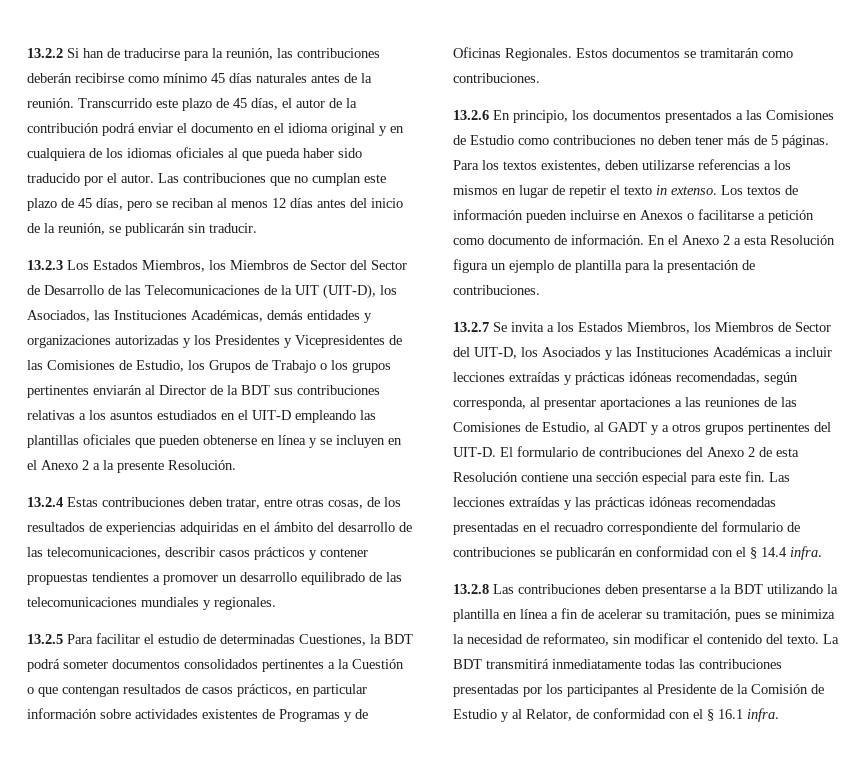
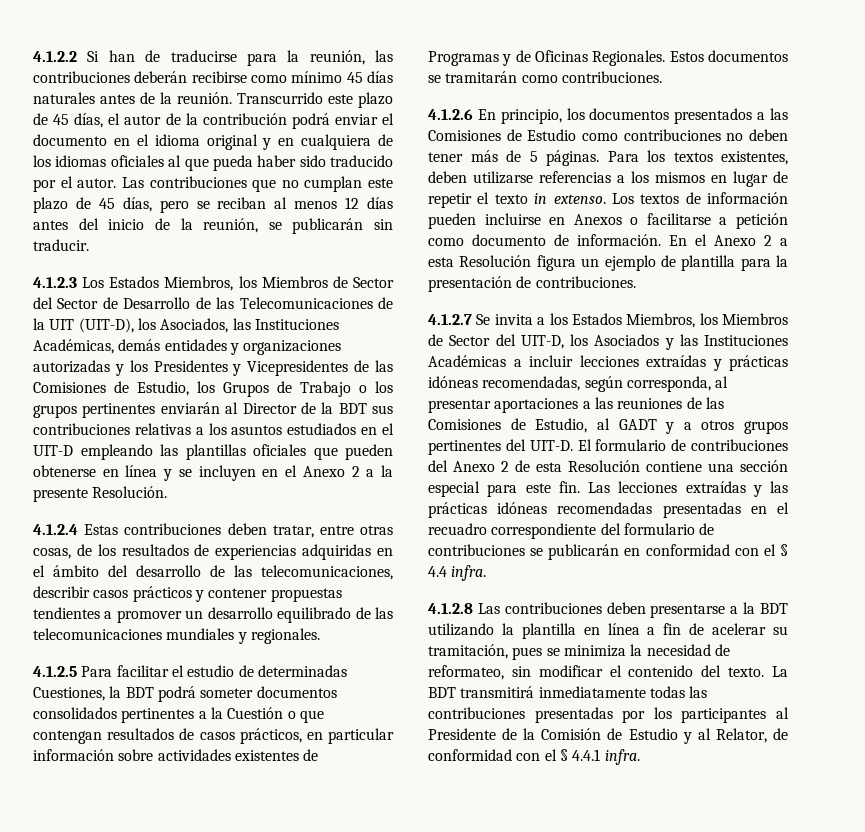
[27,48,63,58] 13.2.2 -> [33,51,77,62] 4.1.2.2
[27,260,63,270] 13.2.3 -> [33,277,77,288] 4.1.2.3
[27,497,63,507] 13.2.4 -> [33,524,78,535] 4.1.2.4
[27,634,63,644] 13.2.5 -> [33,666,77,677] 4.1.2.5
[453,110,489,120] 13.2.6 -> [428,109,473,120] 4.1.2.6
[453,322,489,332] 13.2.7 -> [428,314,472,325] 4.1.2.7
[761,547,787,557] 14.4 -> [428,566,447,577] 4.4
[453,584,489,594] 13.2.8 -> [428,603,473,614] 4.1.2.8
[718,709,743,719] 16.1 -> [572,749,601,761] 4.4.1

